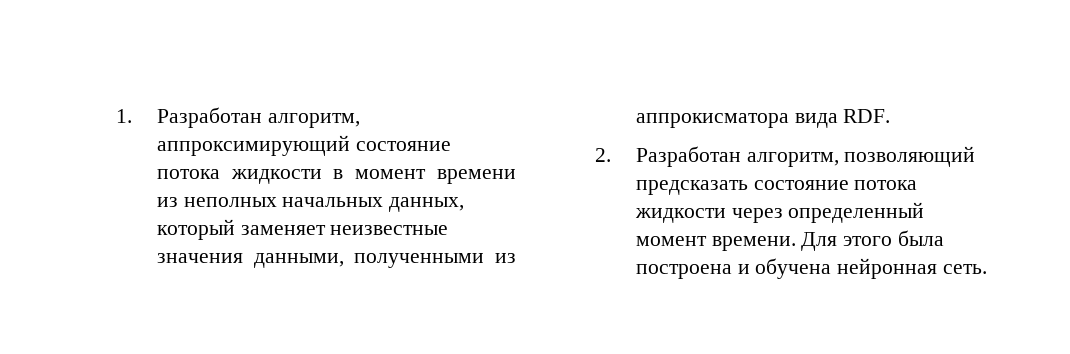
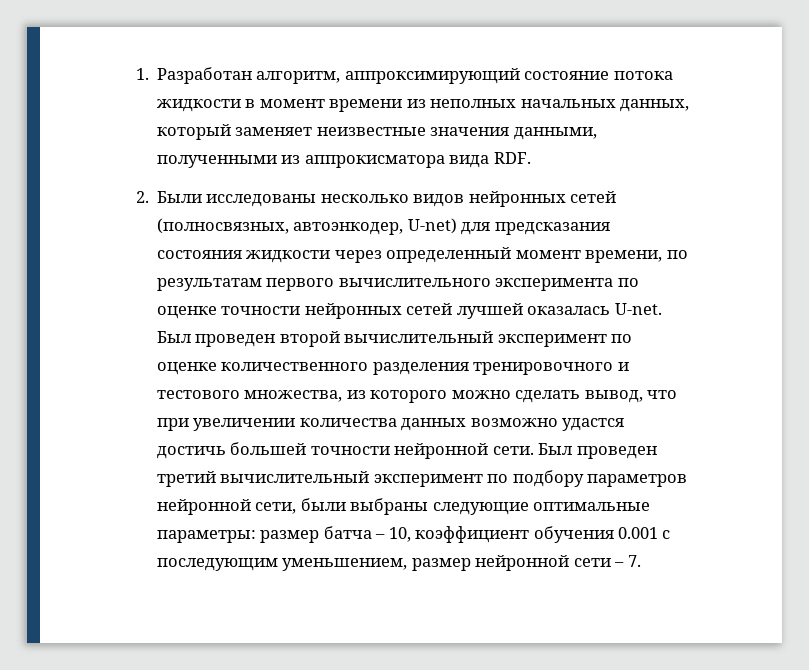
[635,146,976,167] [635,180,918,195] [634,202,925,223] [635,230,945,251] [635,258,988,279] Разработан алгоритм, позволяющий предсказать состояние потока жидкости через определенный момент времени. Для этого была построена и обучена нейронная сеть. -> [156,191,617,207] [156,218,610,235] [156,247,688,263] [156,278,639,291] [156,303,662,319] [156,331,633,347] [156,362,629,375] [156,390,677,403] [156,418,625,431] [156,442,657,459] [156,470,688,487] [156,498,651,515] [156,526,671,543] [156,555,641,571] Были исследованы несколько видов нейронных сетей (полносвязных, автоэнкодер, U-net) для предсказания состояния жидкости через определенный момент времени, по результатам первого вычислительного эксперимента по оценке точности нейронных сетей лучшей оказалась U-net. Был проведен второй вычислительный эксперимент по оценке количественного разделения тренировочного и тестового множества, из которого можно сделать вывод, что при увеличении количества данных возможно удастся достичь большей точности нейронной сети. Был проведен третий вычислительный эксперимент по подбору параметров нейронной сети, были выбраны следующие оптимальные параметры: размер батча – 10, коэффициент обучения 0.001 с последующим уменьшением, размер нейронной сети – 7.

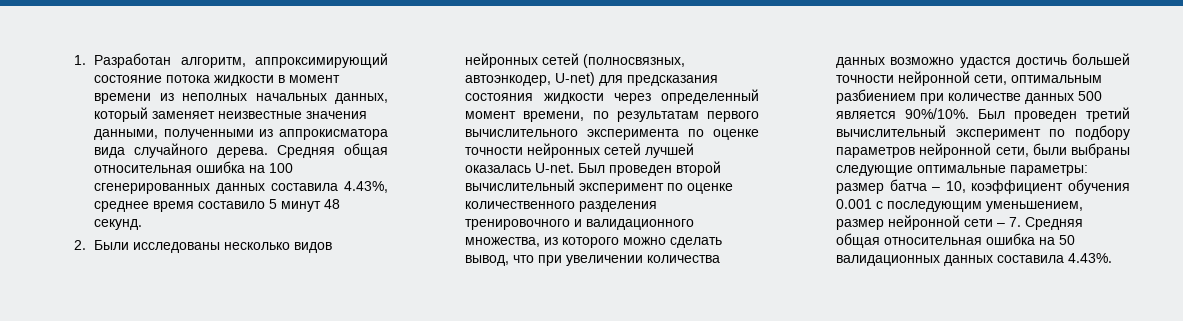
[493,152,531,164] RDF. -> [134,143,389,158] [94,161,294,173] [94,181,388,194] [94,199,341,212] [94,219,143,230] случайного дерева. Средняя общая относительная ошибка на 100 сгенерированных данных составила 4.43%, среднее время составило 5 минут 48 секунд.
[156,390,240,399] тестового -> [586,219,695,230] валидационного
[492,446,534,455] сети. -> [974,75,1103,85] [836,89,1103,104] [836,108,970,119] сети, оптимальным разбиением при количестве данных 500 является 90%/10%.
(641, 561) none -> [1025,217,1084,230] [836,233,1076,248] [836,253,1113,266] Средняя общая относительная ошибка на 50 валидационных данных составила 4.43%.

